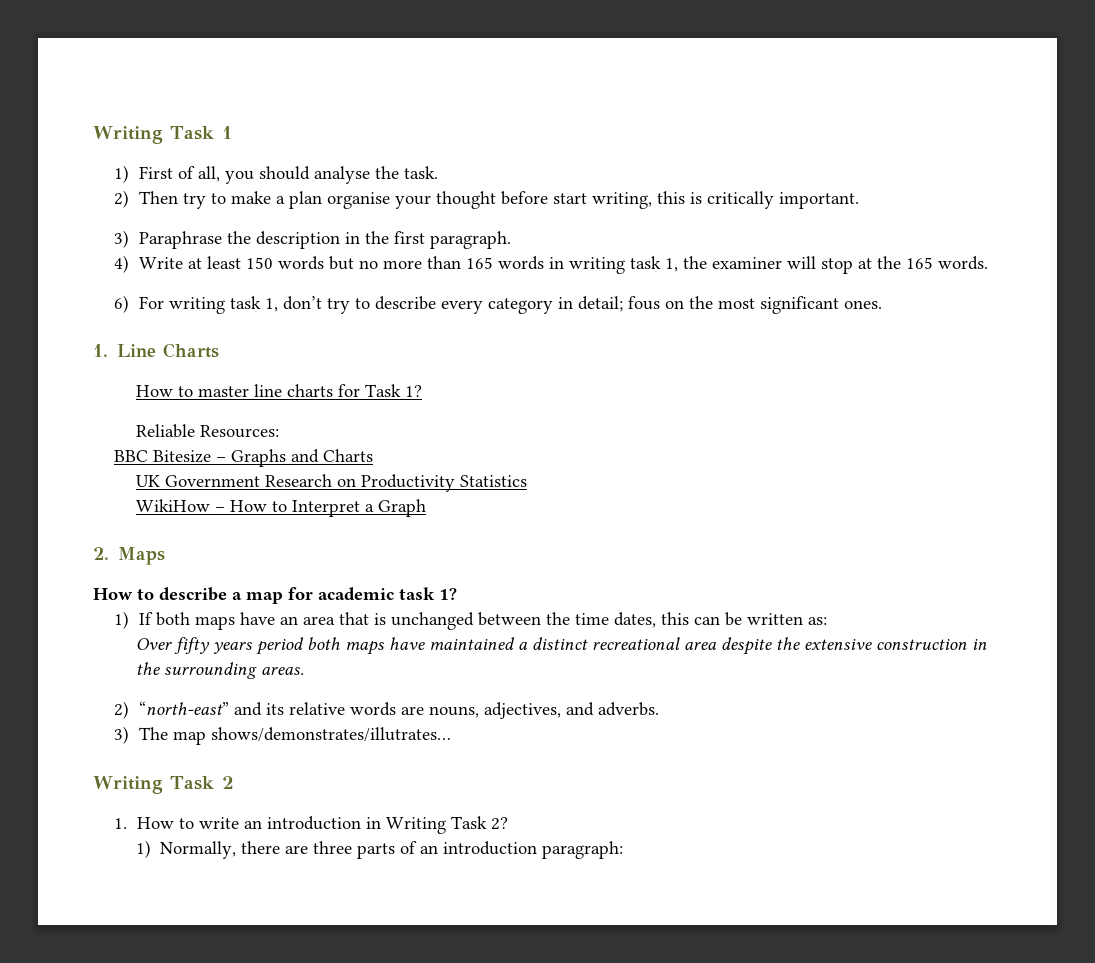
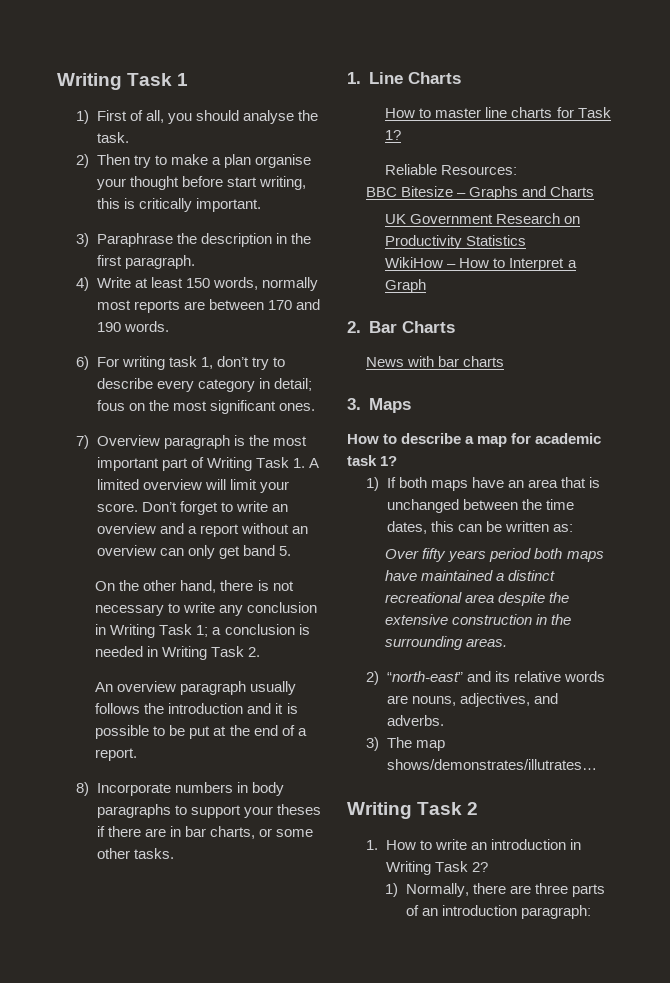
[277,256,933,274] words but no more than 165 words in writing task 1, the examiner will stop at the 165 -> [212,277,318,291] [96,299,320,313] [96,322,121,332] words, normally most reports are between 170 and 190
(882, 304) none -> [76,435,307,449] [96,457,319,471] [96,479,289,493] [96,501,288,515] [96,523,308,537] [96,545,291,559] [95,580,294,593] [95,602,318,616] [95,624,310,638] [95,646,261,660] [95,681,297,695] [95,703,298,714] [95,725,307,739] [95,748,138,761] [76,782,284,796] [96,804,321,818] [96,826,313,839] [96,848,174,859] // 7) Overview paragraph is the most important part of Writing Task 1. A limited overview will limit your score. Don’t forget to write an overview and a report without an overview can only get band 5. // On the other hand, there is not necessary to write any conclusion in Writing Task 1; a conclusion is needed in Writing Task 2. // An overview paragraph usually follows the introduction and it is possible to be put at the end of a report. // 8) Incorporate numbers in body paragraphs to support your theses if there are in bar charts, or some other tasks.
(109, 553) none -> [368,321,455,333] [366,356,505,367] [347,398,361,410] Bar Charts // News with bar charts // 3.

